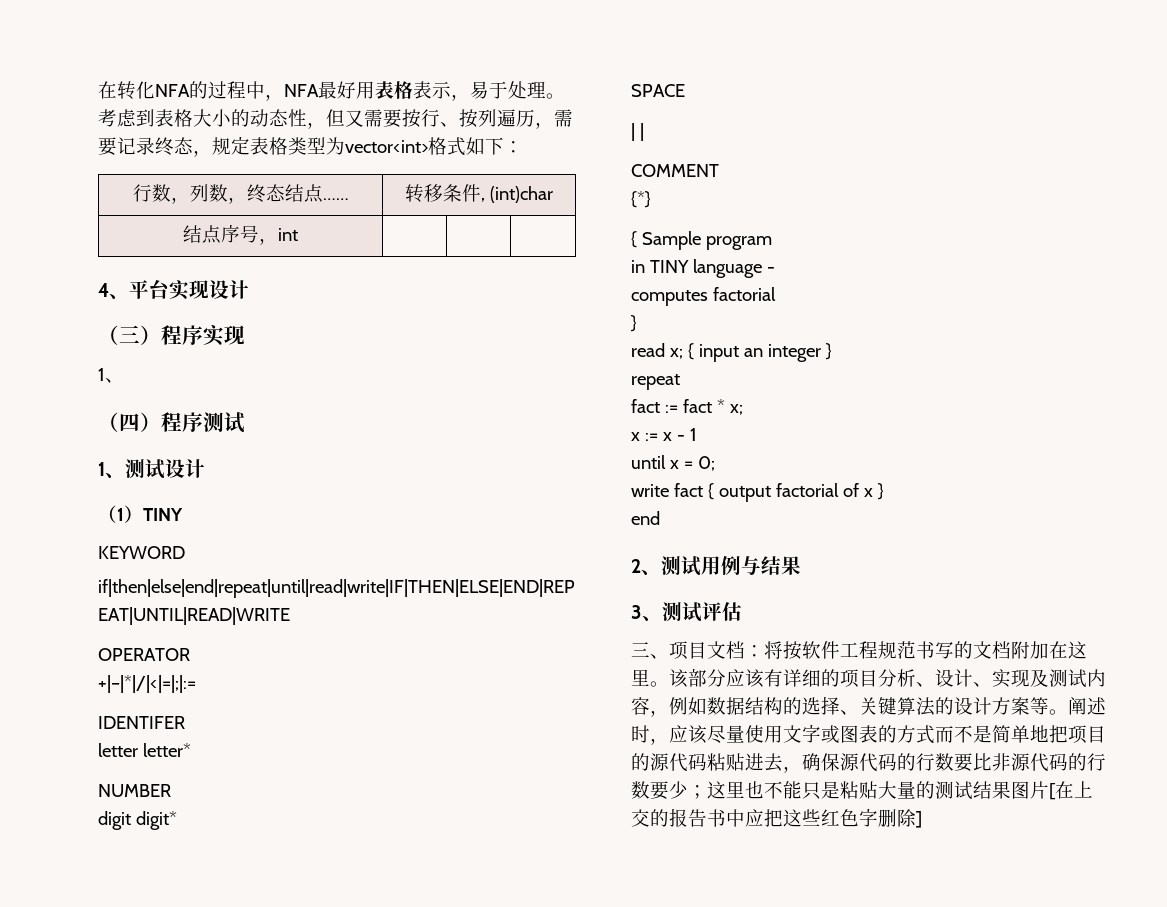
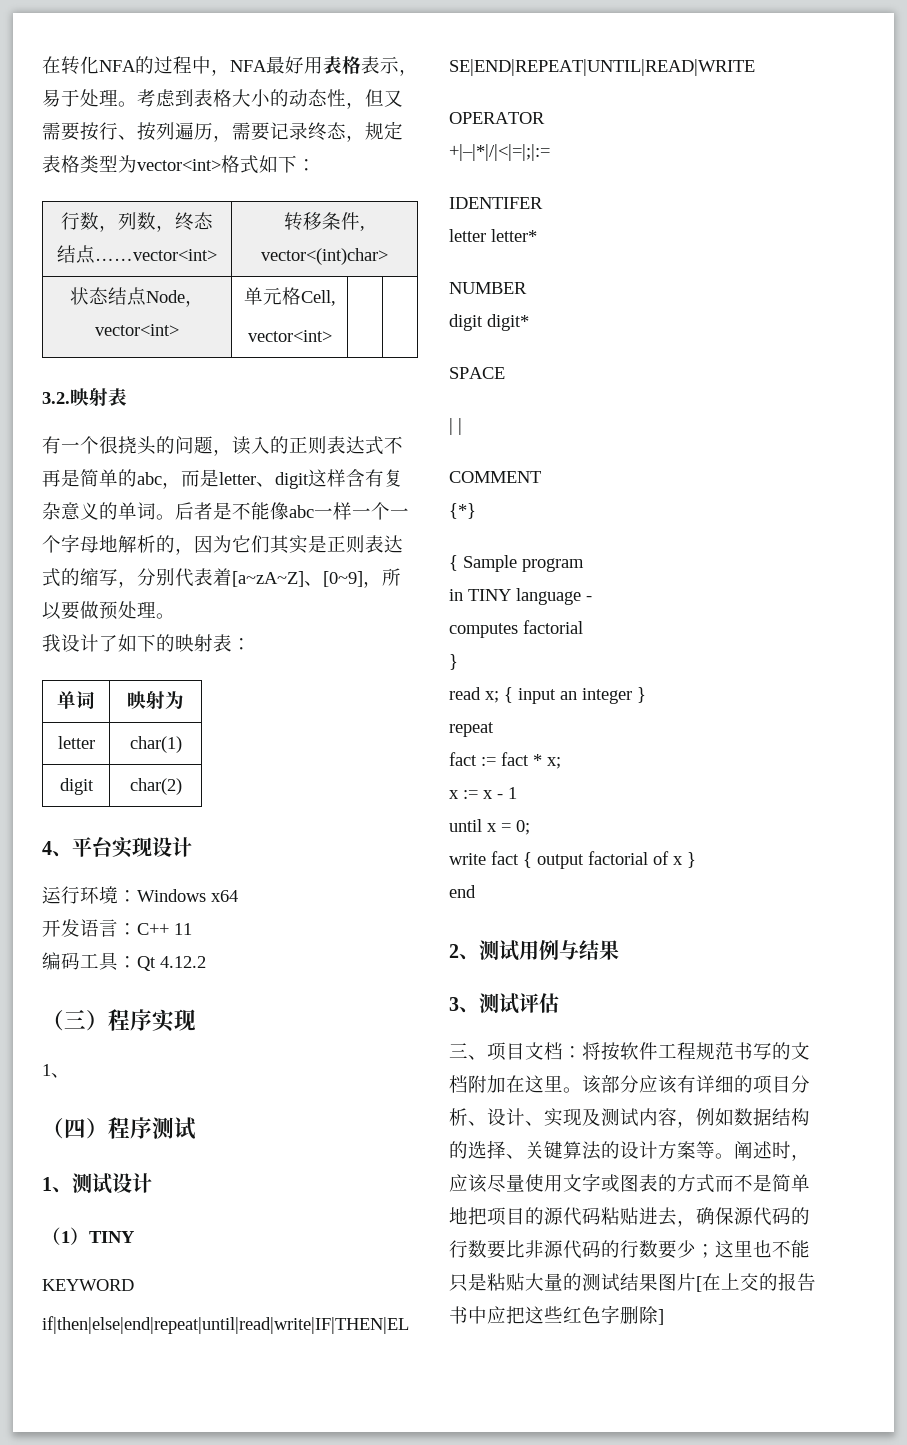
[322,198,349,200] …… -> [95,249,217,261] ……vector<int>
[489,186,553,203] [183,225,298,245] (int)char // 结点序号，int | | | -> [261,248,388,265] [70,287,204,307] [95,324,179,336] [243,287,336,306] [247,330,332,342] [42,388,127,406] [42,436,403,456] [42,469,403,489] [42,502,409,520] [42,534,403,555] [42,568,401,588] [42,601,175,620] [42,634,251,652] [57,691,95,709] [127,691,184,709] [57,736,95,749] [129,736,182,753] [59,778,94,795] [129,778,182,795] vector<(int)char> // 状态结点Node，vector<int> | 单元格Cell, // vector<int> | | // 3.2.映射表 // 有一个很挠头的问题，读入的正则表达式不再是简单的abc，而是letter、digit这样含有复杂意义的单词。后者是不能像abc一样一个一个字母地解析的，因为它们其实是正则表达式的缩写，分别代表着[a~zA~Z]、[0~9]，所以要做预处理。 // 我设计了如下的映射表： // 单词 | 映射为 // letter | char(1) // digit | char(2)
(249, 289) none -> [42,886,238,904] [42,919,192,937] [42,952,206,971] // 运行环境：Windows x64 // 开发语言：C++ 11 // 编码工具：Qt 4.12.2

